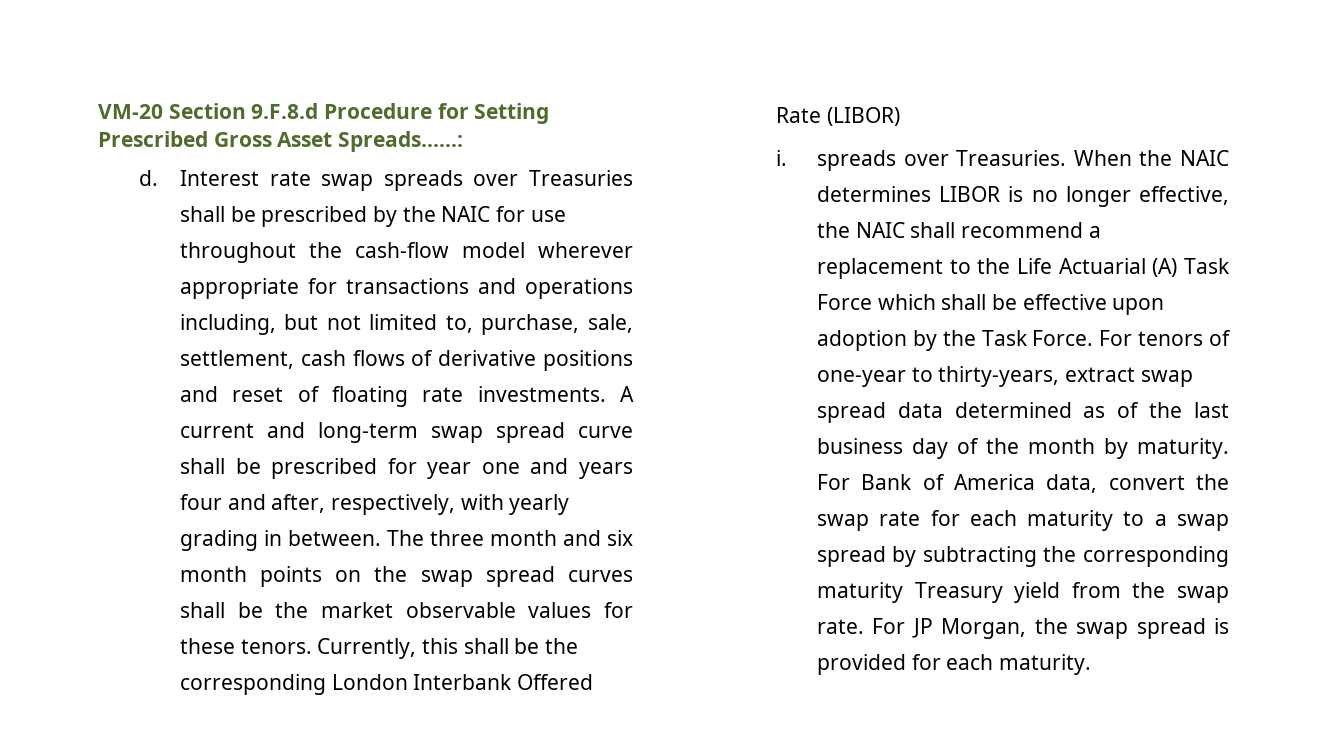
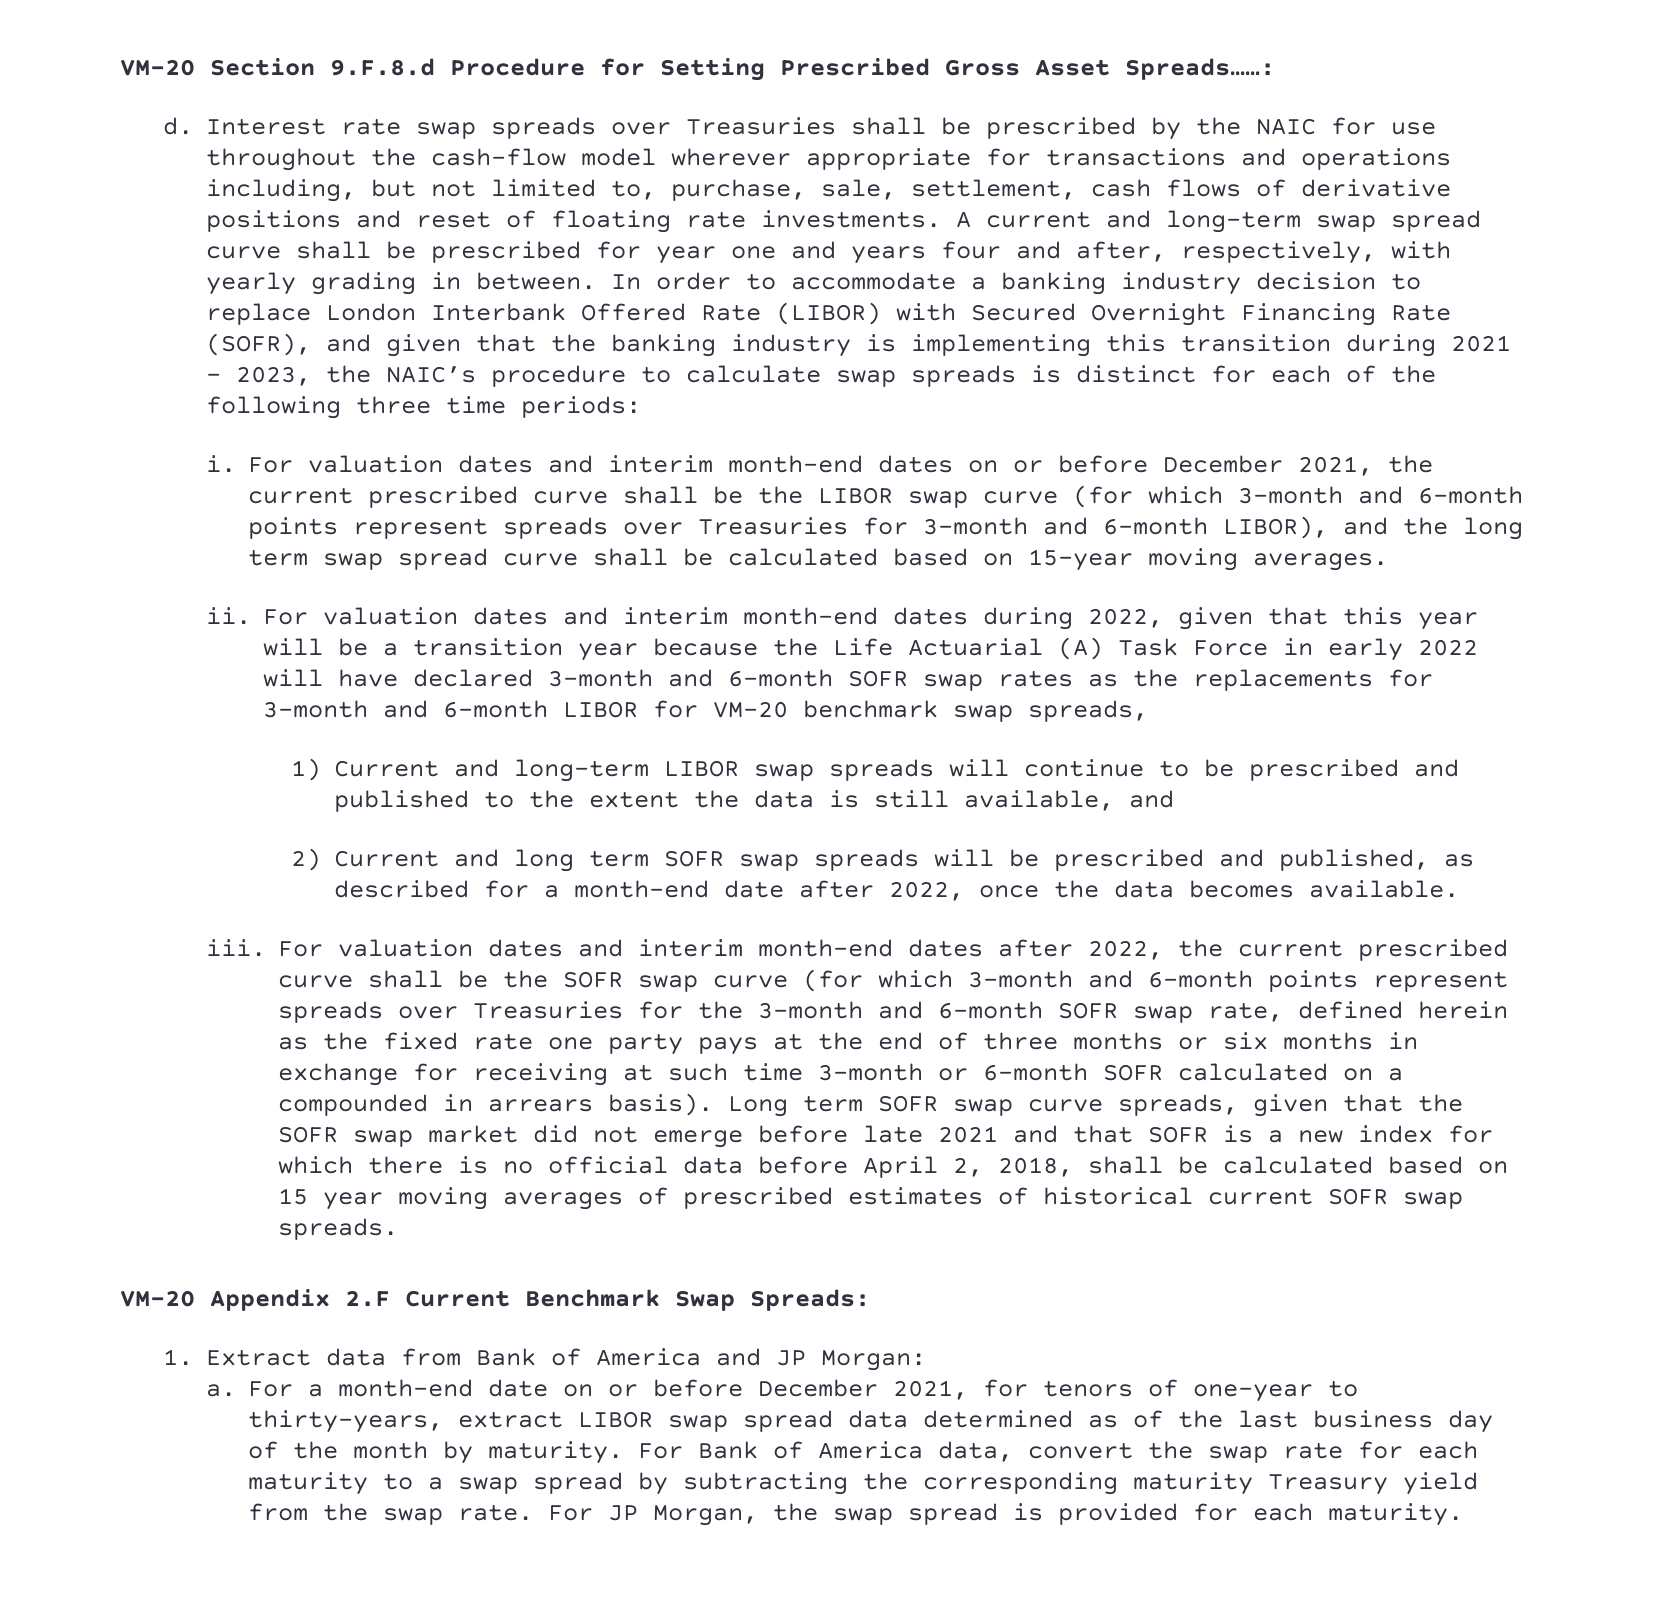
[386,530,633,546] [179,566,634,587] [179,602,634,618] [179,638,578,659] [179,674,326,695] The three month and six month points on the swap spread curves shall be the market observable values for these tenors. Currently, this shall be the corresponding -> [610,272,1421,295] [205,303,311,325] In order to accommodate a banking industry decision to replace
[775,150,1229,171] [816,186,1229,207] [816,222,1101,238] [816,258,971,279] // i. spreads over Treasuries. When the NAIC determines LIBOR is no longer effective, the NAIC shall recommend a replacement to -> [895,303,1451,326] [205,333,1511,357] [205,365,1436,387] [205,396,641,419] [205,455,1434,476] [248,485,1524,508] [248,516,1524,540] [248,548,1389,571] [205,607,1479,630] [263,638,759,661] with Secured Overnight Financing Rate (SOFR), and given that the banking industry is implementing this transition during 2021 – 2023, the NAIC’s procedure to calculate swap spreads is distinct for each of the following three time periods: // i. For valuation dates and interim month-end dates on or before December 2021, the current prescribed curve shall be the LIBOR swap curve (for which 3-month and 6-month points represent spreads over Treasuries for 3-month and 6-month LIBOR), and the long term swap spread curve shall be calculated based on 15-year moving averages. // ii. For valuation dates and interim month-end dates during 2022, given that this year will be a transition year because
[877,294,1165,315] [816,330,1133,351] which shall be effective upon adoption by the Task Force. For -> [1283,638,1479,661] [263,669,1434,691] [263,700,1149,722] [291,758,1459,782] [333,790,1174,812] [291,848,1474,872] [333,880,1459,901] [205,939,1509,961] [278,969,1509,992] [278,1001,1509,1023] [278,1032,1419,1055] [278,1063,1404,1086] [278,1093,1464,1117] [278,1125,1494,1148] [278,1156,1509,1178] [278,1187,1464,1210] [278,1218,399,1240] [120,1289,870,1311] [162,1348,926,1371] [205,1379,1029,1400] in early 2022 will have declared 3-month and 6-month SOFR swap rates as the replacements for 3-month and 6-month LIBOR for VM-20 benchmark swap spreads, // 1) Current and long-term LIBOR swap spreads will continue to be prescribed and published to the extent the data is still available, and // 2) Current and long term SOFR swap spreads will be prescribed and published, as described for a month-end date after 2022, once the data becomes available. // iii. For valuation dates and interim month-end dates after 2022, the current prescribed curve shall be the SOFR swap curve (for which 3-month and 6-month points represent spreads over Treasuries for the 3-month and 6-month SOFR swap rate, defined herein as the fixed rate one party pays at the end of three months or six months in exchange for receiving at such time 3-month or 6-month SOFR calculated on a compounded in arrears basis). Long term SOFR swap curve spreads, given that the SOFR swap market did not emerge before late 2021 and that SOFR is a new index for which there is no official data before April 2, 2018, shall be calculated based on 15 year moving averages of prescribed estimates of historical current SOFR swap spreads. // VM-20 Appendix 2.F Current Benchmark Swap Spreads: // 1. Extract data from Bank of America and JP Morgan: // a. For a month-end date on or before December 2021, for
(1135, 374) none -> [578,1411,654,1428] LIBOR

